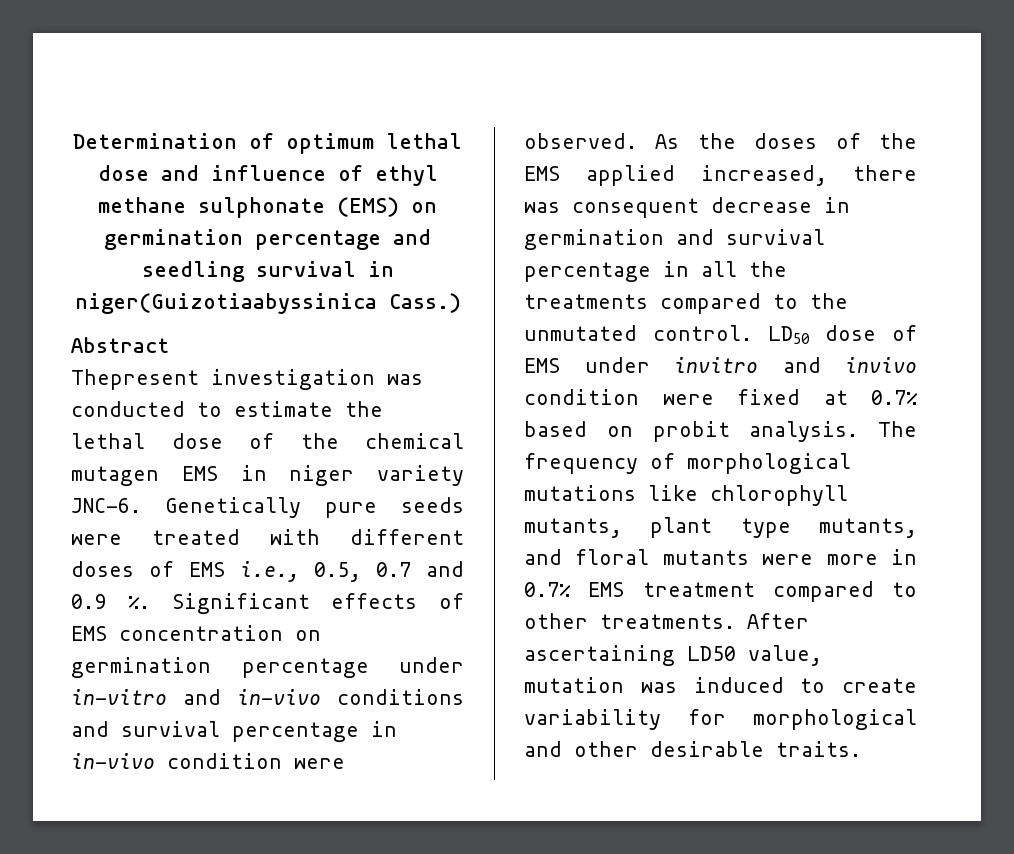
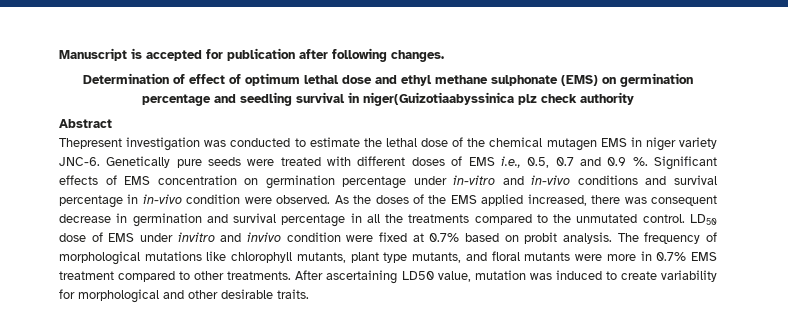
[73,133,237,149] Determination -> [59,48,444,62] [83,73,225,84] Manuscript is accepted for publication after following changes. // Determination of effect
[210,165,363,181] influence of -> (397, 79) none
[388,293,461,313] Cass.) -> [518,92,634,105] plz check authority

